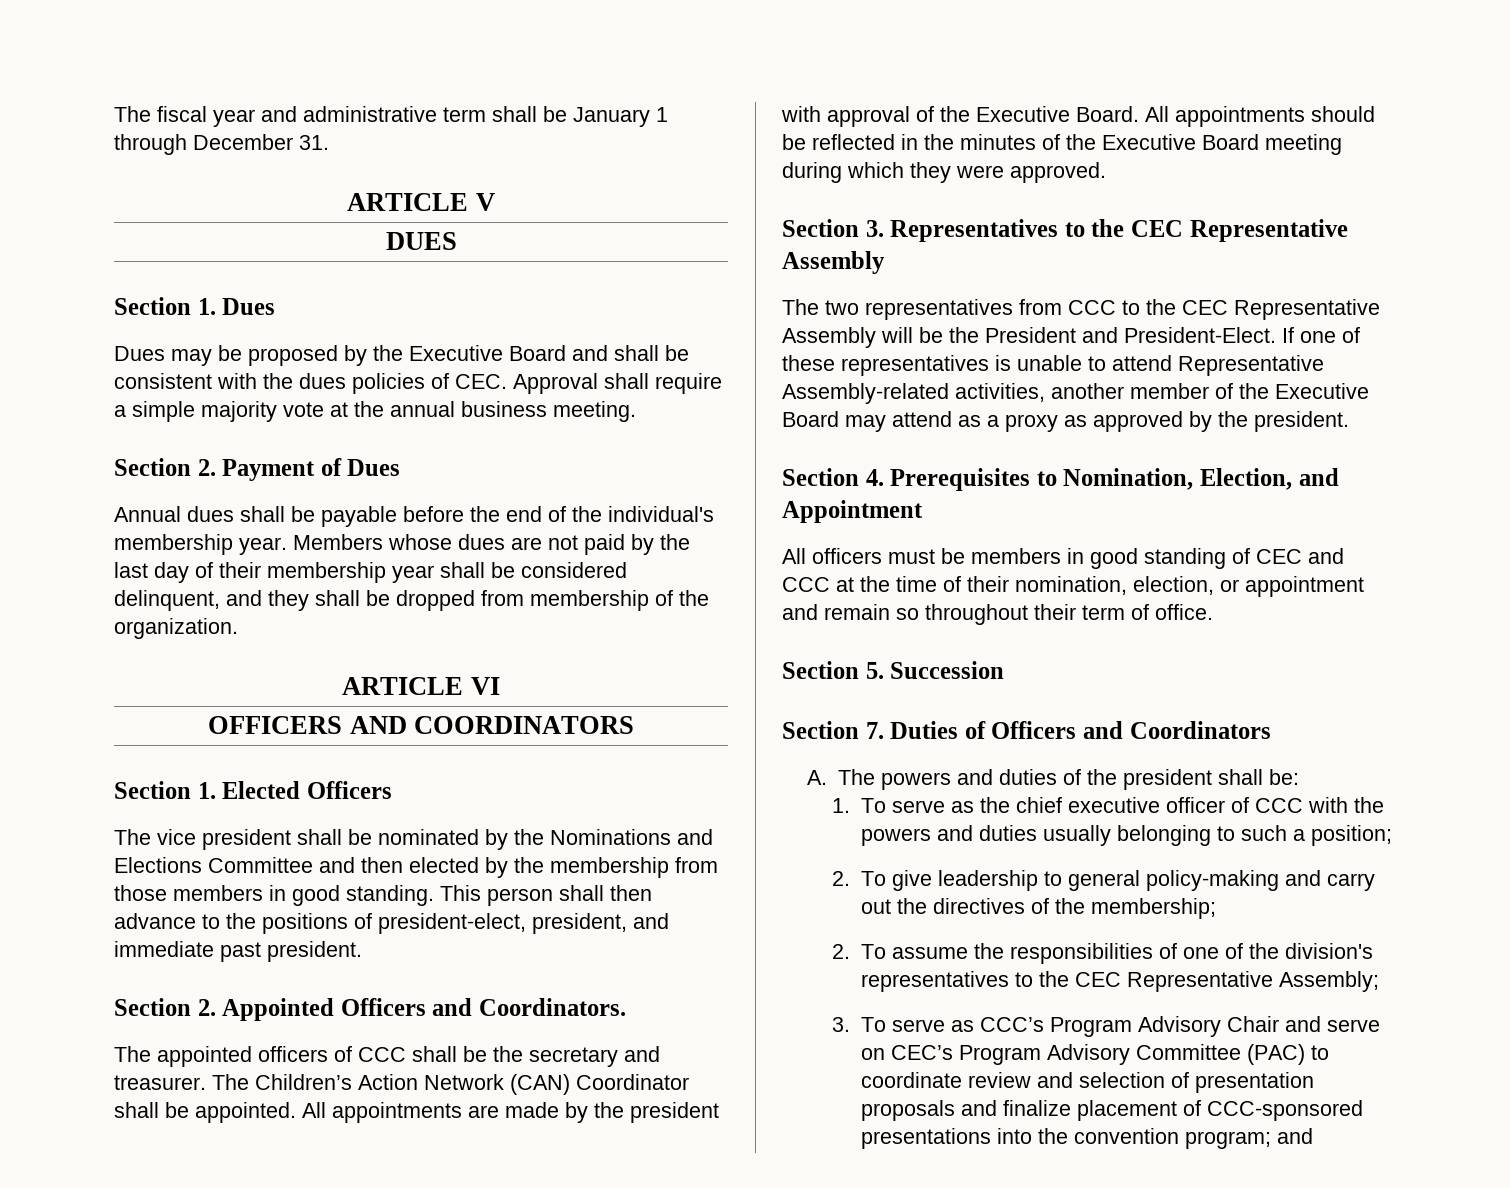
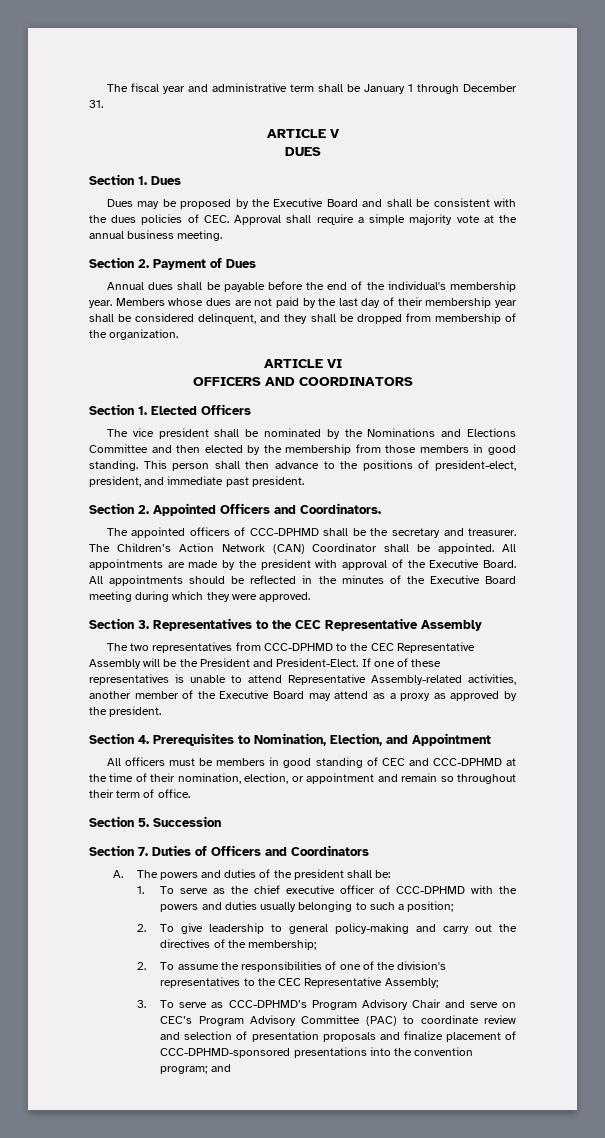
[358,1047,406,1062] CCC -> [249,528,319,536] CCC-DPHMD
[1068,300,1116,315] CCC -> [263,643,333,651] CCC-DPHMD
[782,577,830,592] CCC -> [432,758,502,766] CCC-DPHMD
[1254,798,1303,813] CCC -> [396,886,466,894] CCC-DPHMD
[979,1017,1044,1032] CCC’s -> [228,1000,307,1008] CCC-DPHMD’s
[1206,1100,1363,1121] CCC-sponsored -> [160,1048,291,1058] CCC-DPHMD-sponsored

